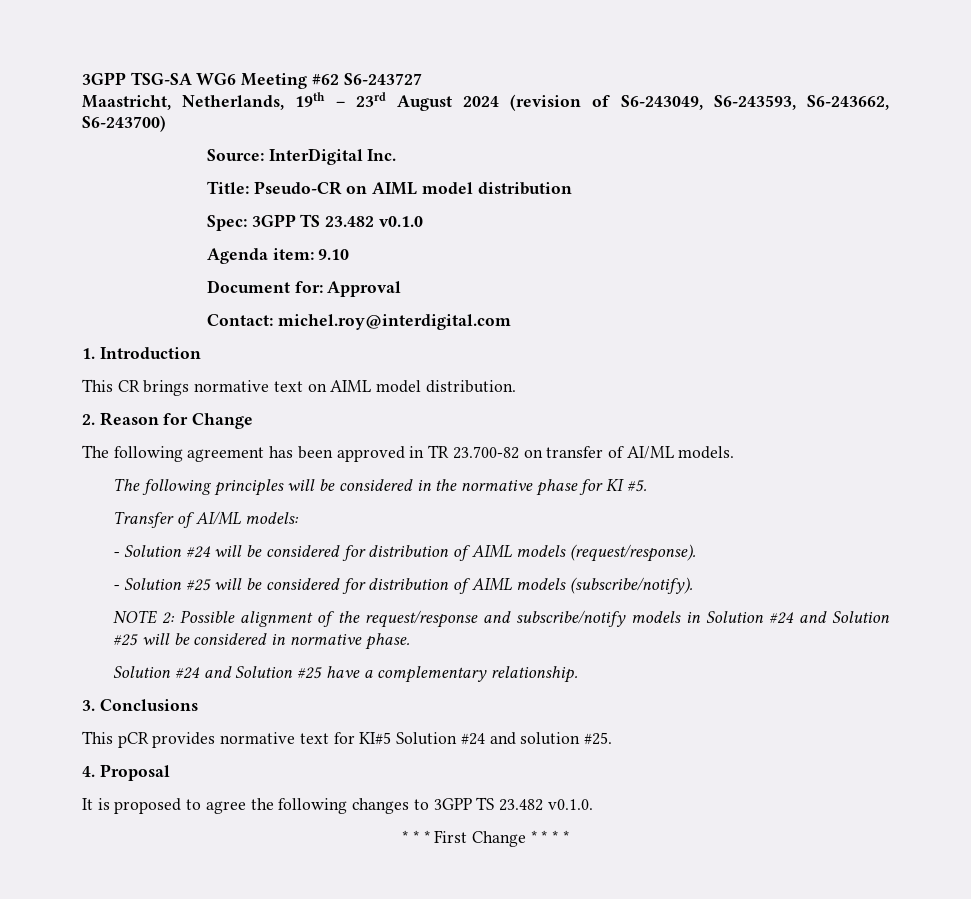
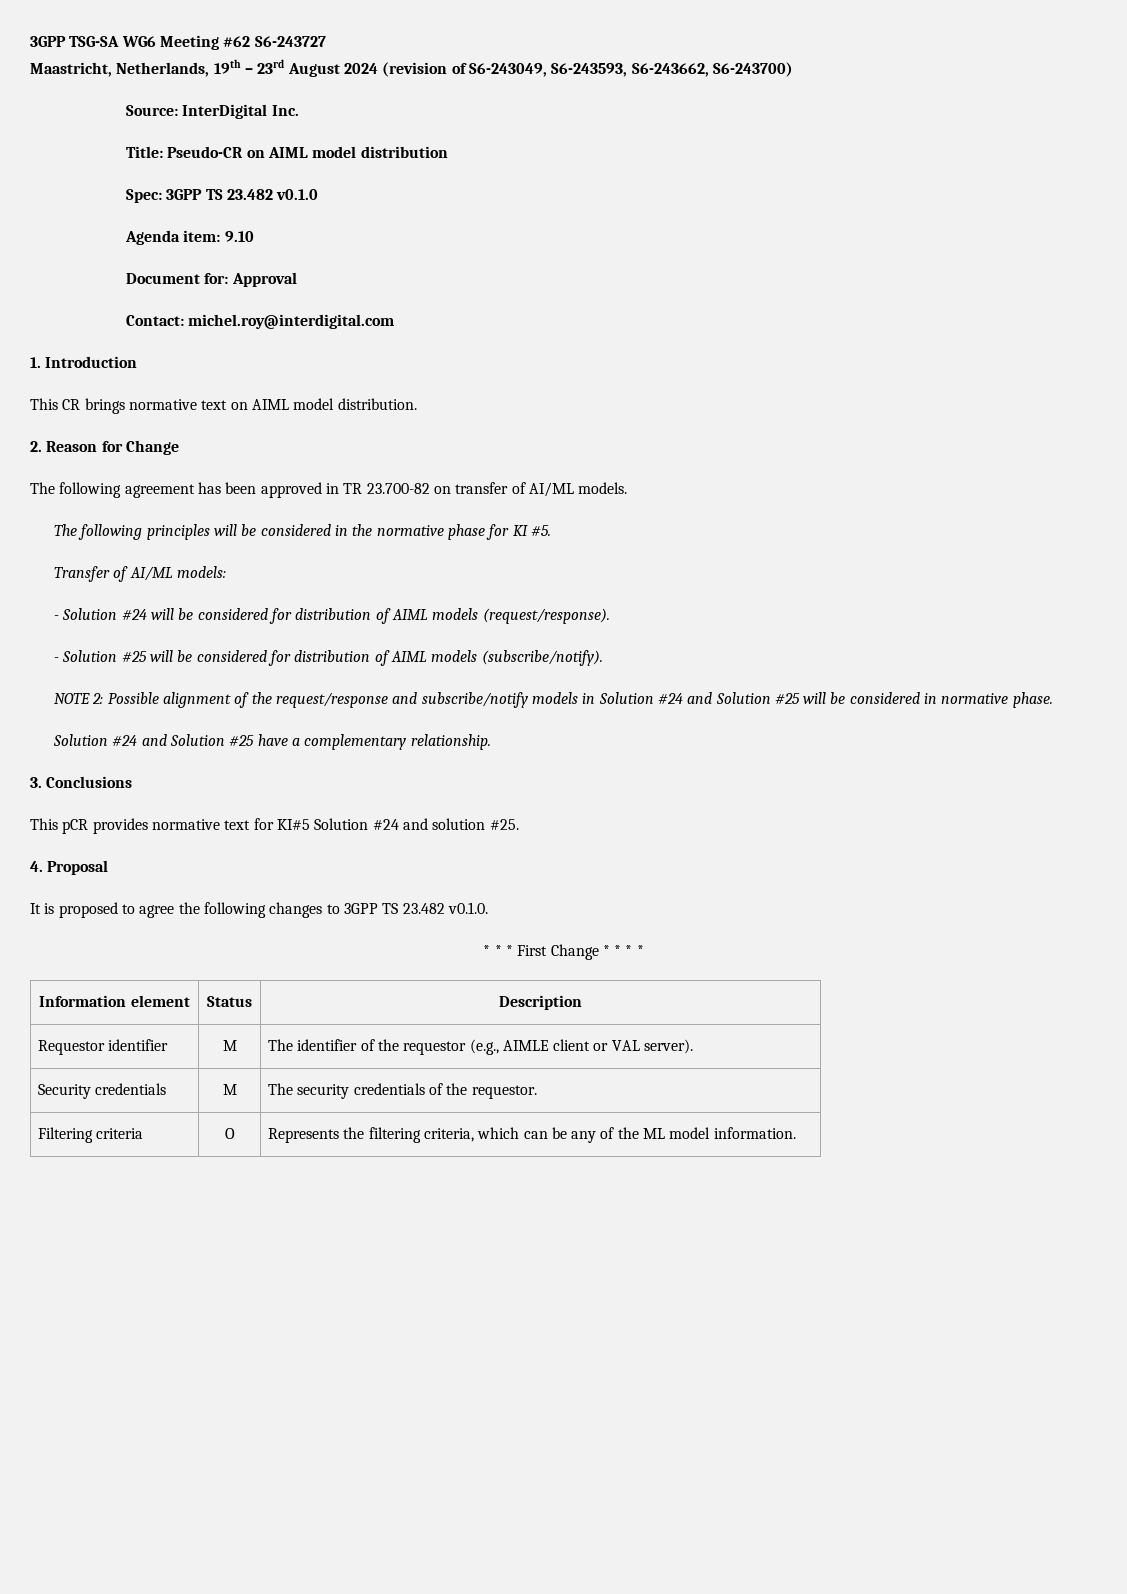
(569, 836) none -> [39,995,190,1007] [207,996,252,1007] [499,995,582,1010] [37,1039,169,1055] [222,1040,237,1051] [267,1039,694,1055] [37,1083,167,1099] [222,1084,237,1095] [267,1083,537,1099] [37,1127,144,1143] [224,1128,235,1139] [267,1127,796,1143] // Information element | Status | Description // Requestor identifier | M | The identifier of the requestor (e.g., AIMLE client or VAL server). // Security credentials | M | The security credentials of the requestor. // Filtering criteria | O | Represents the filtering criteria, which can be any of the ML model information.

